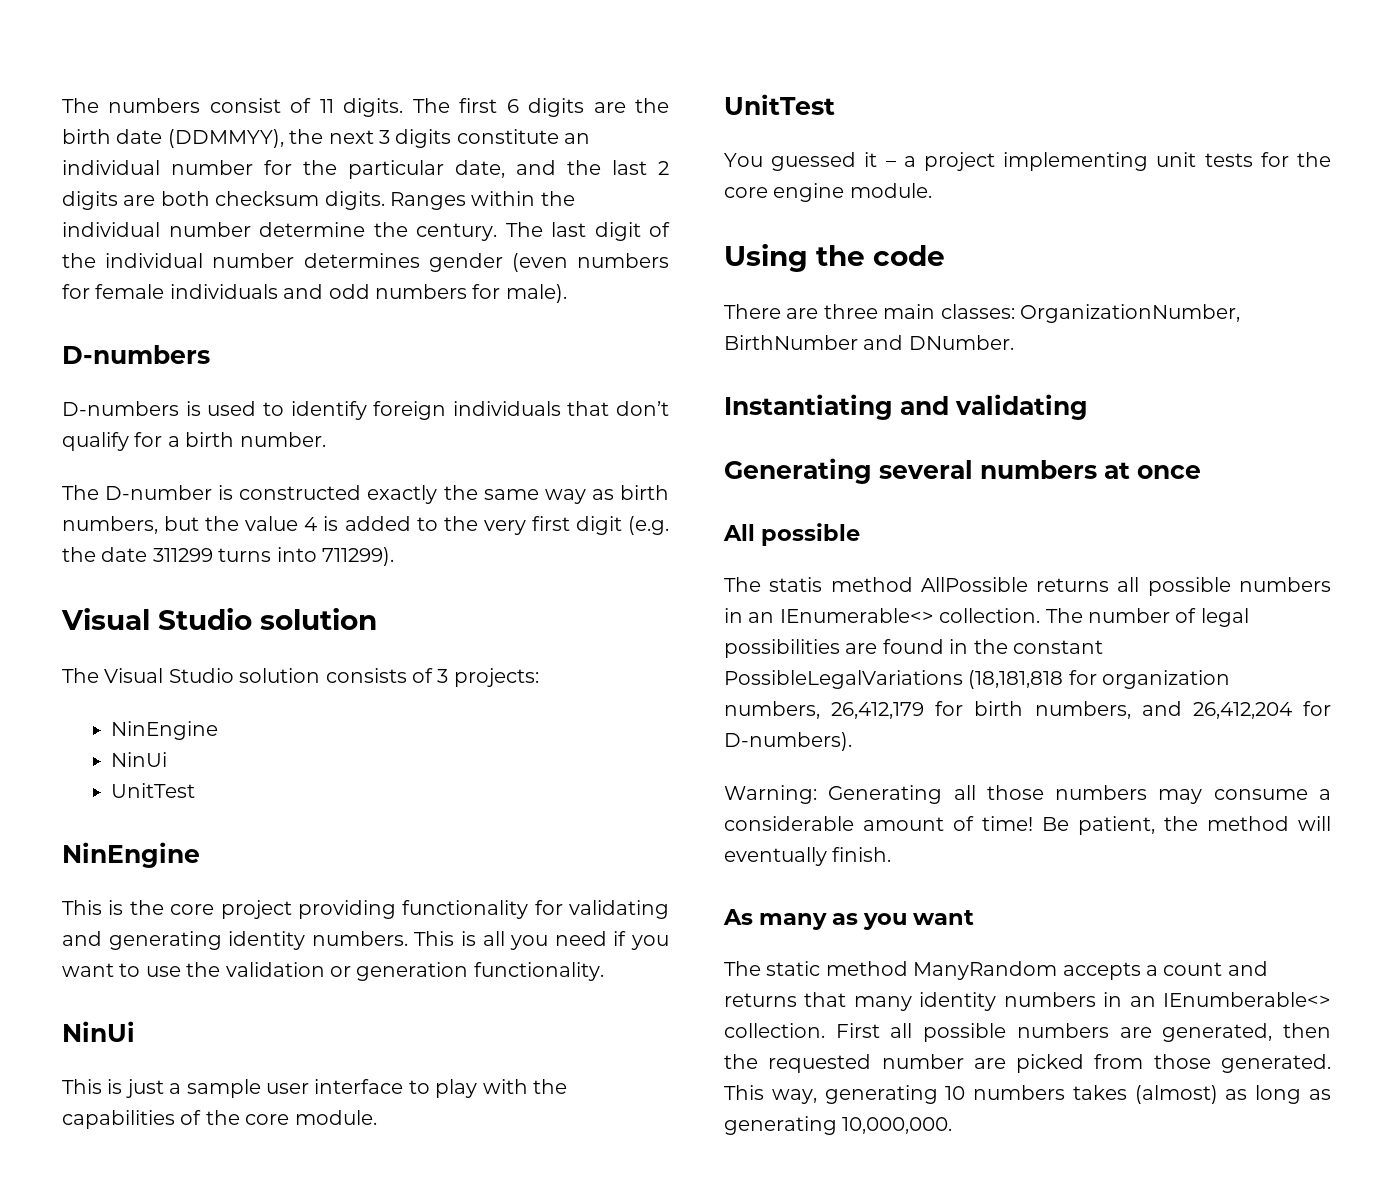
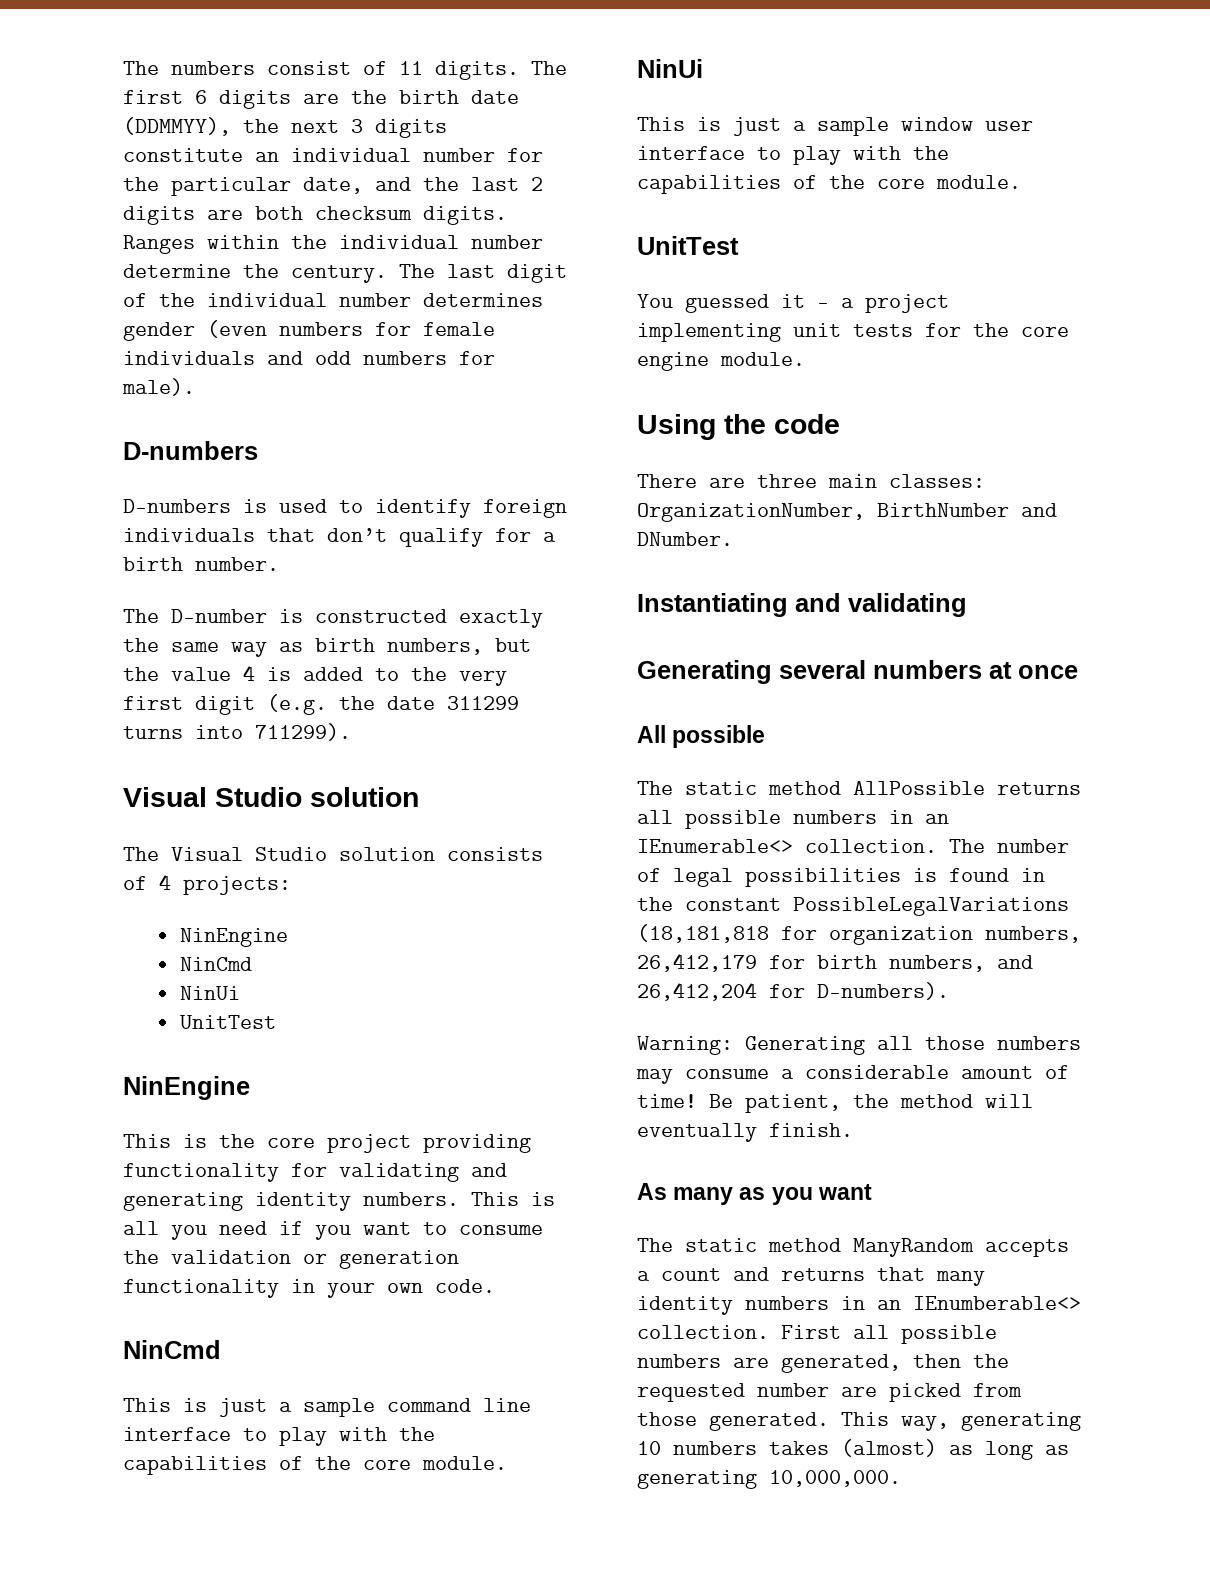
[437,669,449,683] 3 -> [159,874,171,890] 4
(219, 730) none -> [179,957,252,971] // NinCmd
[145,966,181,977] use -> [459,1225,543,1235] consume
[473,962,604,981] functionality. -> [123,1279,495,1298] [123,1340,221,1359] [123,1398,531,1417] [123,1427,435,1446] [123,1456,507,1475] functionality in your own code. // NinCmd // This is just a sample command line interface to play with the capabilities of the core module.
(261, 1088) none -> [901,117,973,131] window
[769,577,823,592] statis -> [685,781,757,795] static
[845,643,878,654] are -> [913,868,937,882] is

